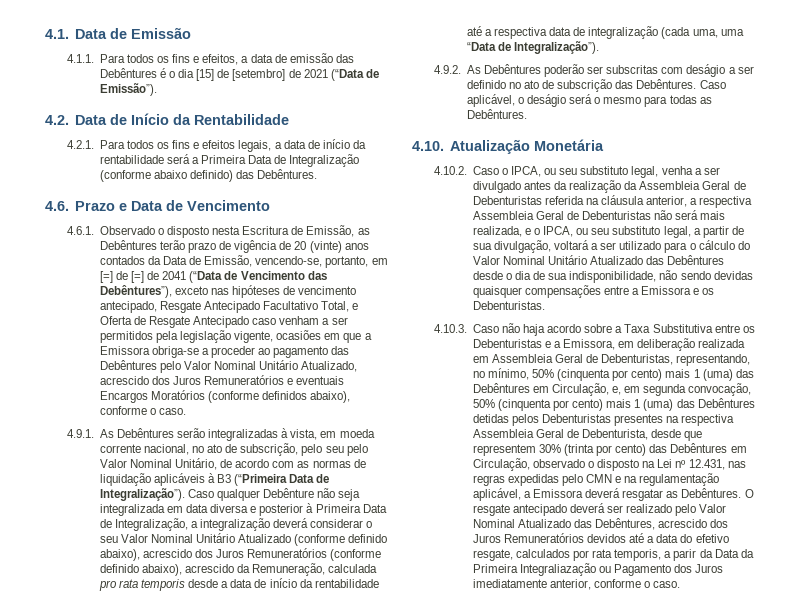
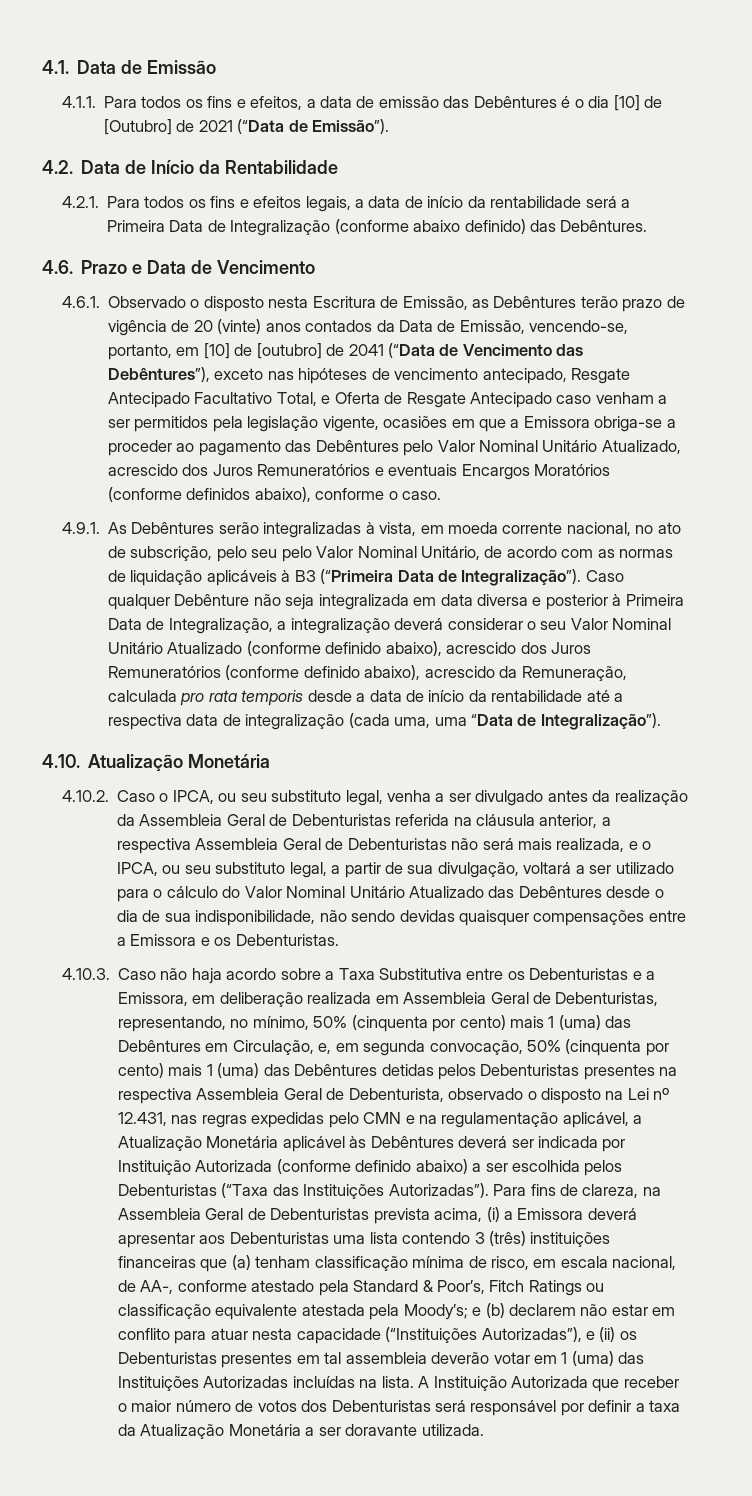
[196,69,286,81] [15] de [setembro] -> [613,95,663,111] [103,119,172,135] [10] de [Outubro]
[99,271,145,283] [=] de [=] -> [203,343,322,359] [10] de [outubro]
[434,64,754,77] [466,79,726,92] [466,94,712,107] [466,109,527,119] // 4.9.2. As Debêntures poderão ser subscritas com deságio a ser definido no ato de subscrição das Debêntures. Caso aplicável, o deságio será o mesmo para todas as Debêntures. -> (661, 721) none
[651,429,703,441] [472,443,747,456] [472,458,530,471] desde que representem 30% (trinta por cento) das Debêntures em Circulação, -> (444, 1095) none
[533,488,754,501] [472,503,727,516] [472,518,729,530] [472,533,729,543] [472,549,754,561] [472,563,724,576] [472,579,681,590] Emissora deverá resgatar as Debêntures. O resgate antecipado deverá ser realizado pelo Valor Nominal Atualizado das Debêntures, acrescido dos Juros Remuneratórios devidos até a data do efetivo resgate, calculados por rata temporis, a parir da Data da Primeira Integraliazação ou Pagamento dos Juros imediatamente anterior, conforme o caso. -> [117,1136,626,1152] [117,1159,623,1176] [117,1183,661,1199] [117,1207,637,1224] [117,1231,611,1248] [117,1255,677,1272] [117,1280,605,1296] [117,1303,676,1320] [117,1327,637,1344] [117,1351,645,1368] [117,1376,679,1392] [117,1400,681,1416] [117,1424,484,1439] Atualização Monetária aplicável às Debêntures deverá ser indicada por Instituição Autorizada (conforme definido abaixo) a ser escolhida pelos Debenturistas (“Taxa das Instituições Autorizadas”). Para fins de clareza, na Assembleia Geral de Debenturistas prevista acima, (i) a Emissora deverá apresentar aos Debenturistas uma lista contendo 3 (três) instituições financeiras que (a) tenham classificação mínima de risco, em escala nacional, de AA-, conforme atestado pela Standard & Poor’s, Fitch Ratings ou classificação equivalente atestada pela Moody’s; e (b) declarem não estar em conflito para atuar nesta capacidade (“Instituições Autorizadas”), e (ii) os Debenturistas presentes em tal assembleia deverão votar em 1 (uma) das Instituições Autorizadas incluídas na lista. A Instituição Autorizada que receber o maior número de votos dos Debenturistas será responsável por definir a taxa da Atualização Monetária a ser doravante utilizada.

